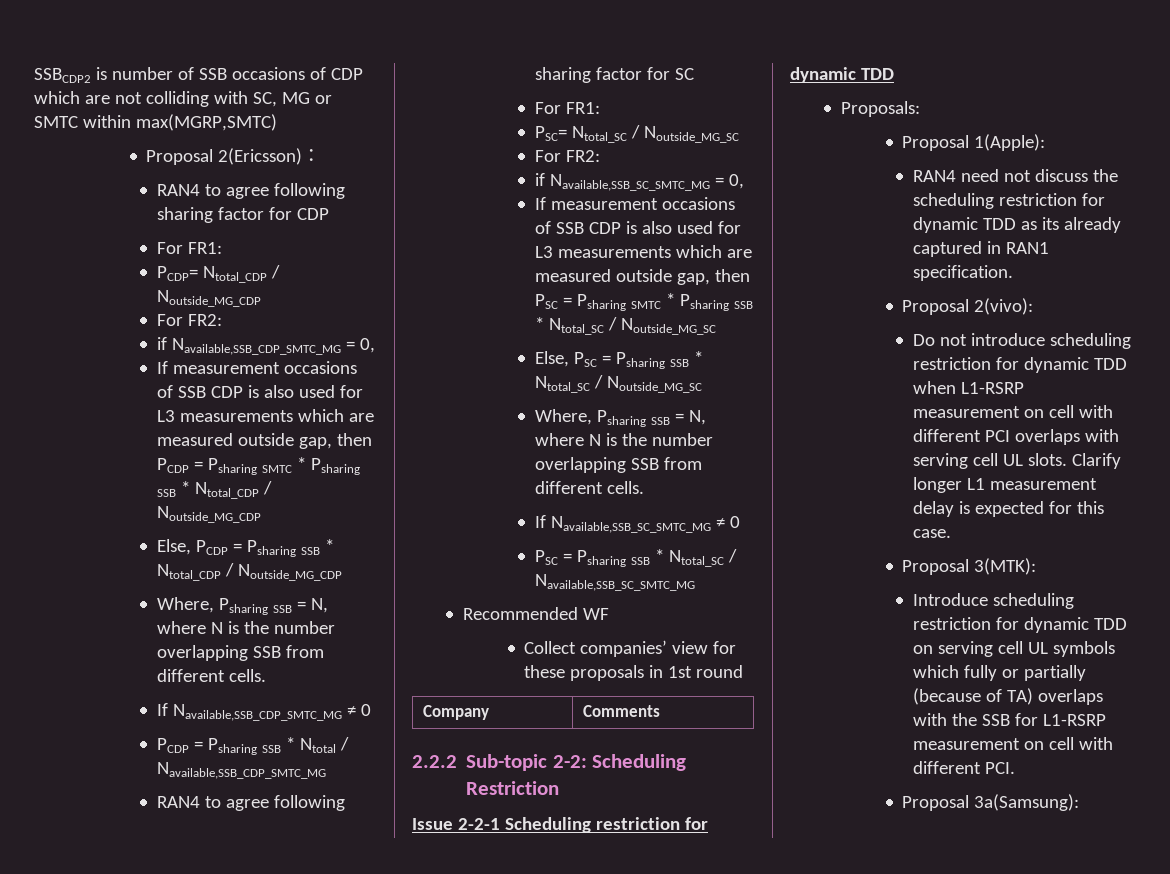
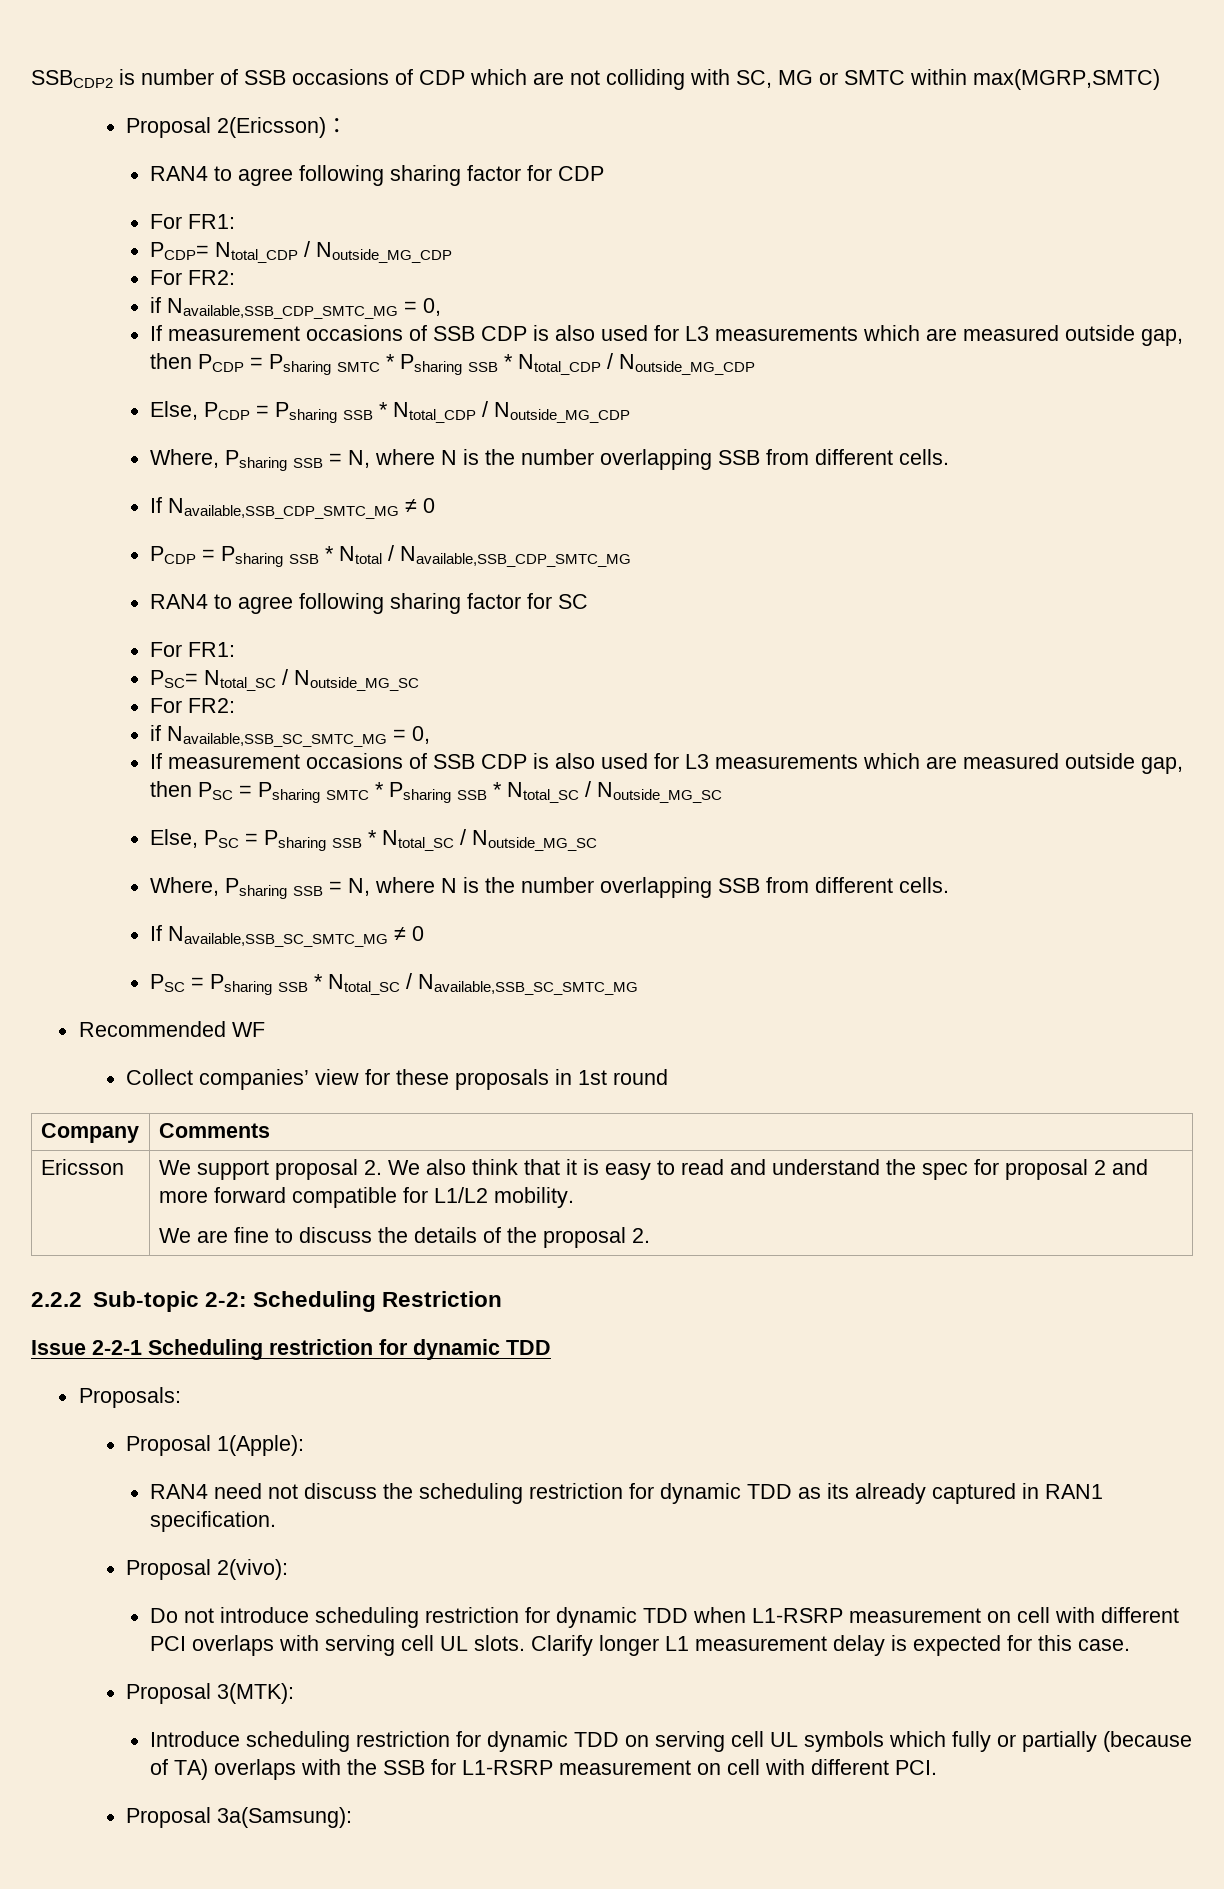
(661, 711) none -> [40,1159,124,1175] [158,1159,1148,1180] [158,1187,574,1208] [158,1227,650,1248] // Ericsson | We support proposal 2. We also think that it is easy to read and understand the spec for proposal 2 and more forward compatible for L1/L2 mobility. // We are fine to discuss the details of the proposal 2.

